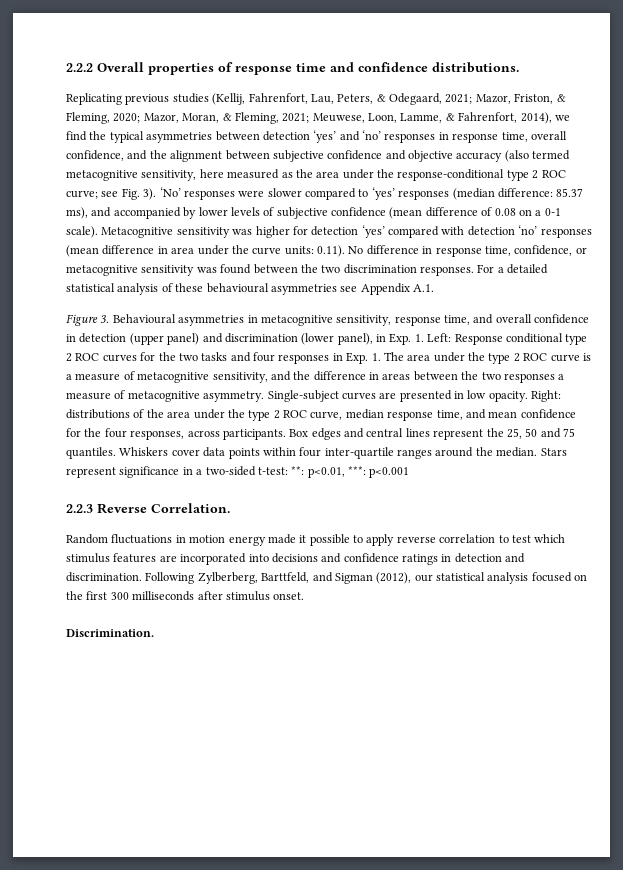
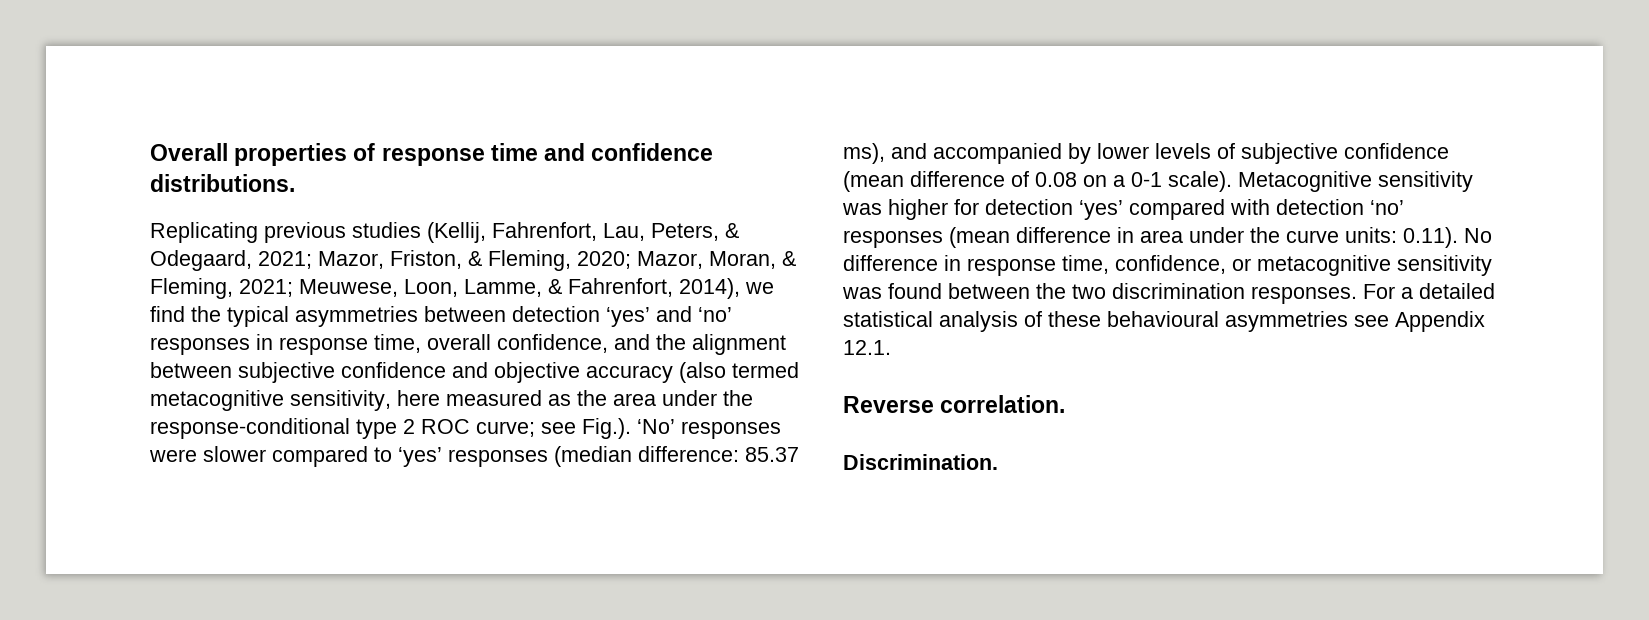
[66,63,93,72] 2.2.2 -> (150, 152) none
[121,188,157,200] Fig. 3). -> [582,418,631,439] Fig.).
[413,284,434,292] [66,314,590,326] [66,333,588,345] [66,352,591,364] [66,371,565,383] [66,390,562,402] [66,409,576,421] [66,428,575,440] [66,447,567,459] [66,466,410,478] [66,503,230,514] [66,534,566,546] [66,553,526,565] [66,572,588,584] [66,591,305,601] A.1. // Figure 3. Behavioural asymmetries in metacognitive sensitivity, response time, and overall confidence in detection (upper panel) and discrimination (lower panel), in Exp. 1. Left: Response conditional type 2 ROC curves for the two tasks and four responses in Exp. 1. The area under the type 2 ROC curve is a measure of metacognitive sensitivity, and the difference in areas between the two responses a measure of metacognitive asymmetry. Single-subject curves are presented in low opacity. Right: distributions of the area under the type 2 ROC curve, median response time, and mean confidence for the four responses, across participants. Box edges and central lines represent the 25, 50 and 75 quantiles. Whiskers cover data points within four inter-quartile ranges around the median. Stars represent significance in a two-sided t-test: **: p<0.01, ***: p<0.001 // 2.2.3 Reverse Correlation. // Random fluctuations in motion energy made it possible to apply reverse correlation to test which stimulus features are incorporated into decisions and confidence ratings in detection and discrimination. Following Zylberberg, Barttfeld, and Sigman (2012), our statistical analysis focused on the first 300 milliseconds after stimulus onset. -> [843,340,891,355] [843,395,1066,413] 12.1. // Reverse correlation.

